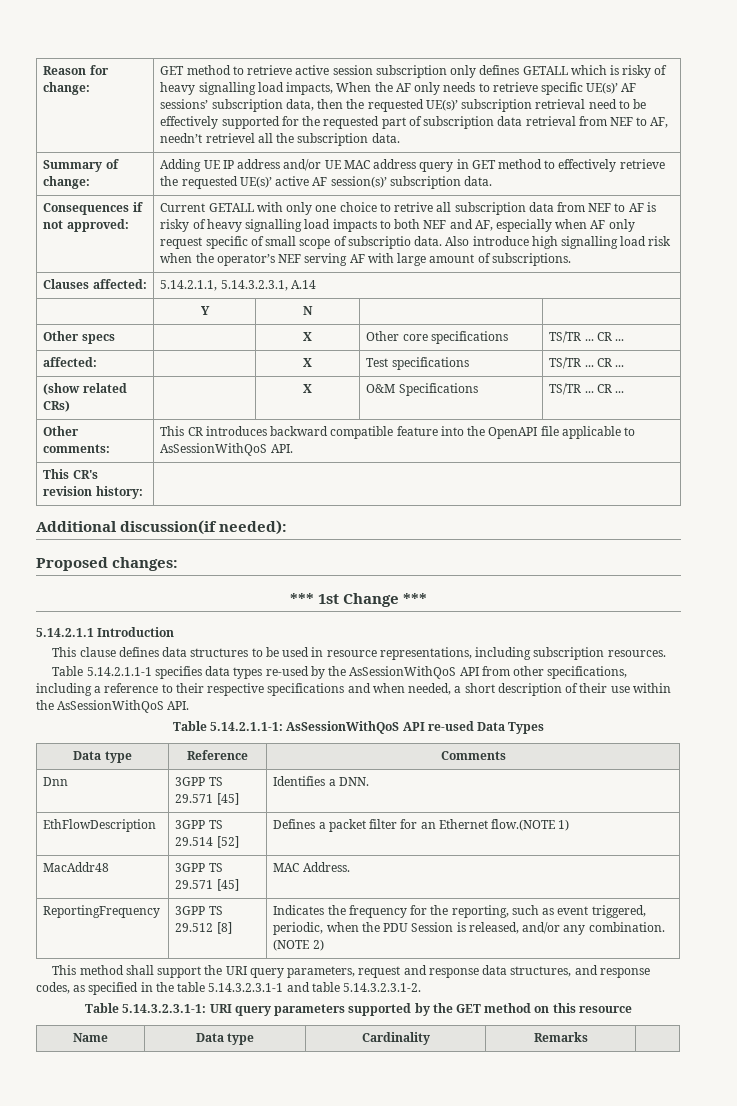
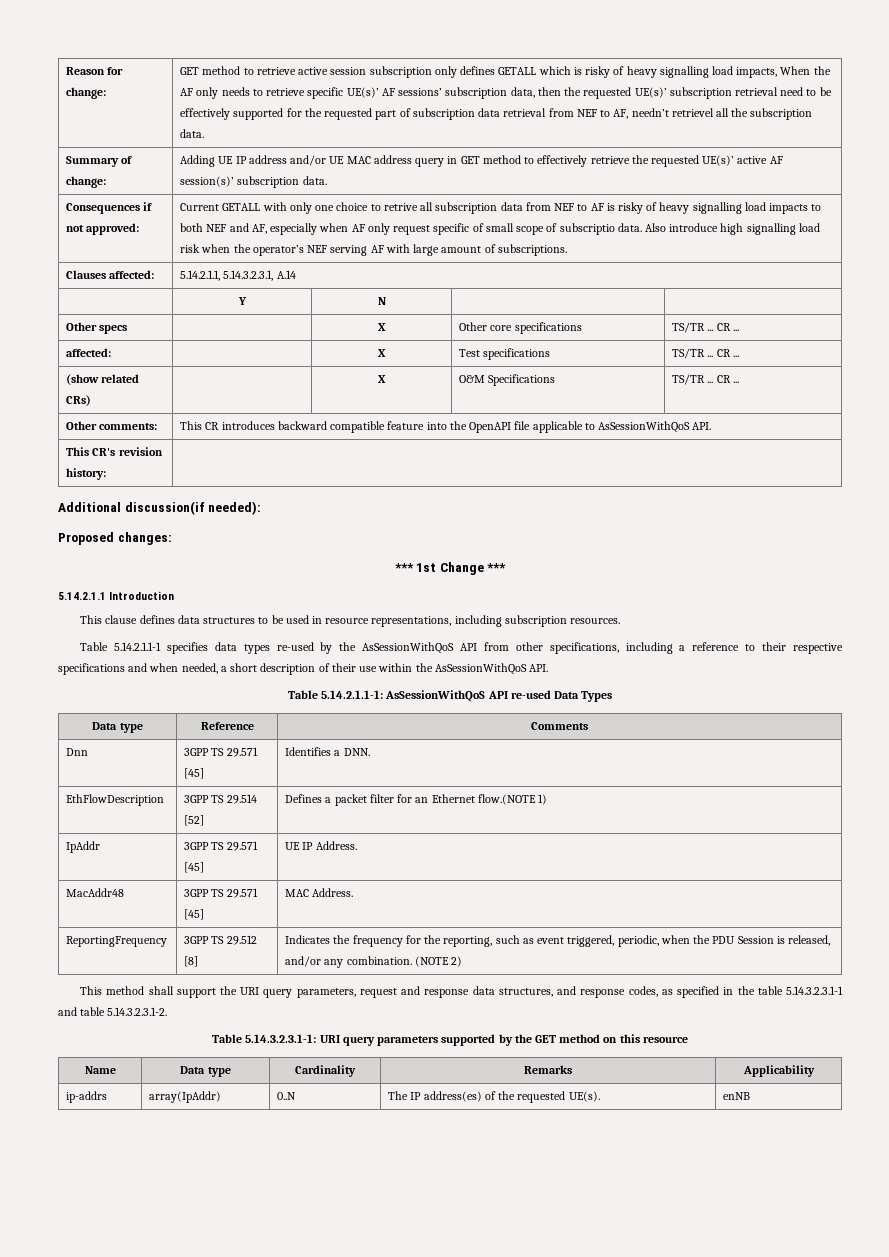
(570, 825) none -> [66,841,101,853] [184,841,258,851] [184,862,205,873] [285,841,357,850] // IpAddr | 3GPP TS 29.571 [45] | UE IP Address.
(588, 1037) none -> [742,1065,815,1077] [66,1091,108,1103] [149,1091,222,1103] [277,1092,297,1100] [388,1091,600,1103] [723,1092,751,1100] Applicability // ip-addrs | array(IpAddr) | 0..N | The IP address(es) of the requested UE(s). | enNB

